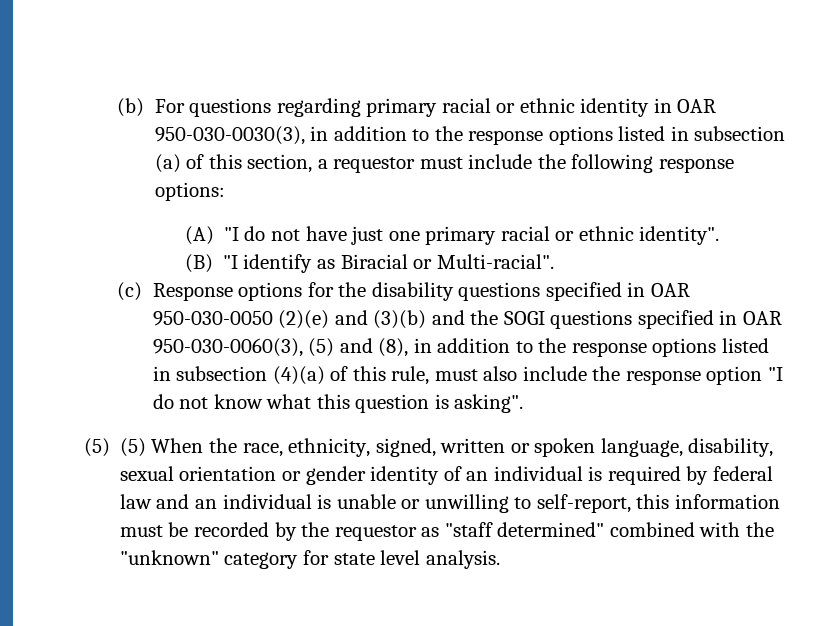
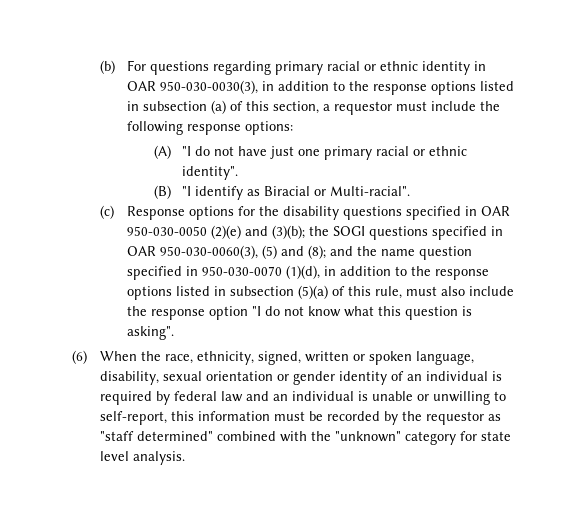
[373,310,465,329] (3)(b) and -> [272,225,306,239] (3)(b);
[378,338,769,357] [152,366,325,385] (8), in addition to the response options listed in subsection (4)(a) -> [308,245,473,260] [127,265,490,280] [127,285,329,300] (8); and the name question specified in 950-030-0070 (1)(d), in addition to the response options listed in subsection (5)(a)
[83,438,146,457] (5) (5) -> [72,350,88,364] (6)

